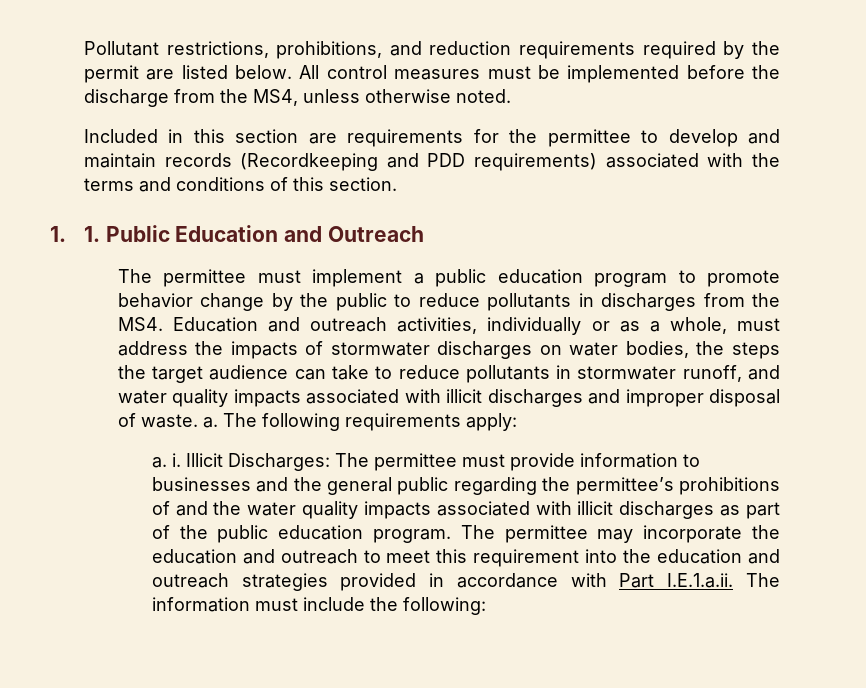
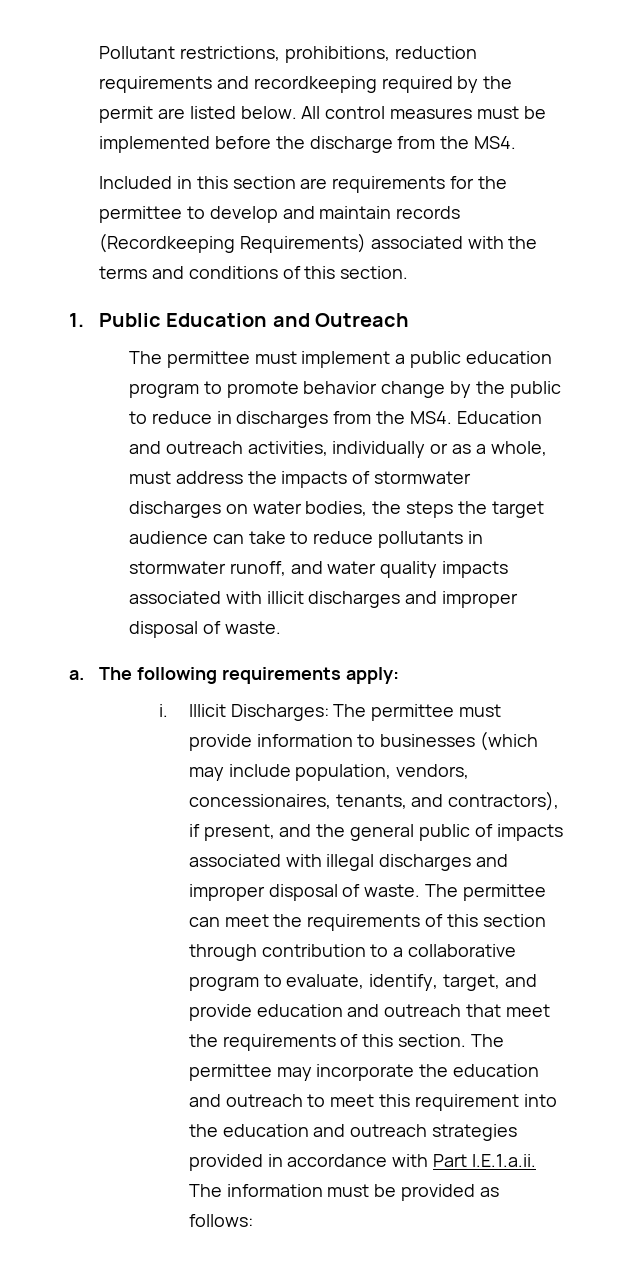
[389,41,422,56] and -> (390, 54) none
(636, 50) none -> [216,76,377,93] and recordkeeping
[252,89,511,106] MS4, unless otherwise noted. -> [474,136,517,149] MS4.
[386,153,598,171] and PDD requirements) -> [239,233,366,253] Requirements)
[83,226,100,242] 1. -> (84, 320) none
[487,293,572,311] pollutants -> (212, 417) none
(198, 421) none -> (281, 627) //
[151,457,167,468] a. -> (399, 675) none
[256,477,781,495] [151,501,780,519] [151,525,451,543] and the general public regarding the permittee’s prohibitions of and the water quality impacts associated with illicit discharges as part of the public education program. -> [480,731,539,751] [188,764,470,781] [188,791,560,811] [188,824,563,841] [188,854,509,871] [188,884,546,901] [188,914,546,931] [188,944,517,961] [188,974,537,991] [188,1004,550,1021] [188,1034,467,1051] (which may include population, vendors, concessionaires, tenants, and contractors), if present, and the general public of impacts associated with illegal discharges and improper disposal of waste. The permittee can meet the requirements of this section through contribution to a collaborative program to evaluate, identify, target, and provide education and outreach that meet the requirements of this section.
[302,597,486,615] include the following: -> [374,1184,499,1201] [188,1214,253,1227] be provided as follows:

